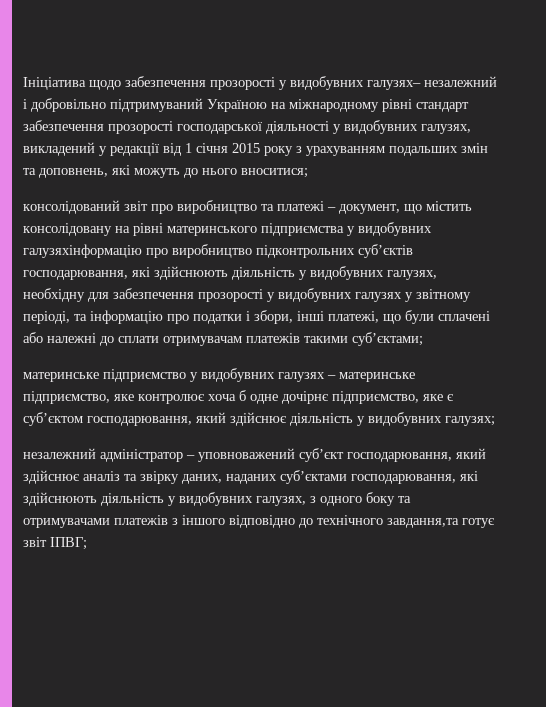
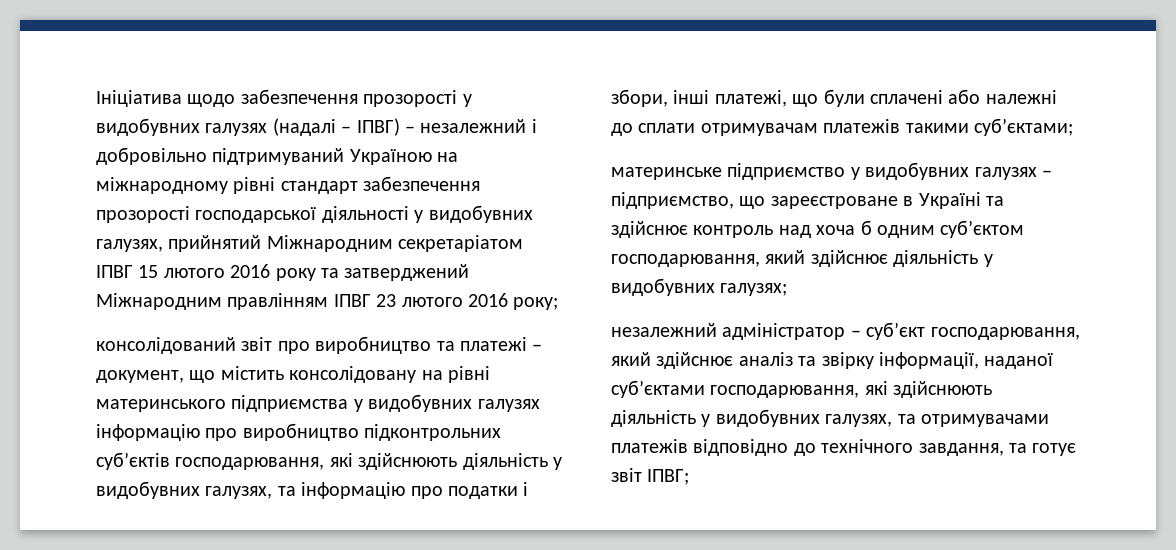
[367,80,421,90] галузях– -> [205,118,415,136] галузях (надалі – ІПВГ) –
[23,142,488,156] [23,165,308,178] викладений у редакції від 1 січня 2015 року з урахуванням подальших змін та доповнень, які можуть до нього вноситися; -> [168,235,524,252] [96,264,470,281] [96,293,559,310] прийнятий Міжнародним секретаріатом ІПВГ 15 лютого 2016 року та затверджений Міжнародним правлінням ІПВГ 23 лютого 2016 року;
[23,244,142,258] галузяхінформацію -> [477,399,540,412] [96,424,200,441] галузях інформацію
[23,288,471,302] [23,311,70,324] необхідну для забезпечення прозорості у видобувних галузях у звітному періоді, -> (273, 492) none
[339,372,415,382] [23,390,453,404] материнське підприємство, яке контролює хоча б одне дочірнє підприємство, яке є -> [611,192,1004,209] [611,220,935,238] підприємство, що зареєстроване в Україні та здійснює контроль над хоча б одним
[198,448,295,462] уповноважений -> (861, 333) none
[182,474,277,484] даних, наданих -> [879,352,1054,369] інформації, наданої
[310,492,395,506] з одного боку -> (893, 420) none
[172,515,225,525] з іншого -> (688, 446) none
[387,518,459,528] завдання,та -> [918,443,1027,456] завдання, та

